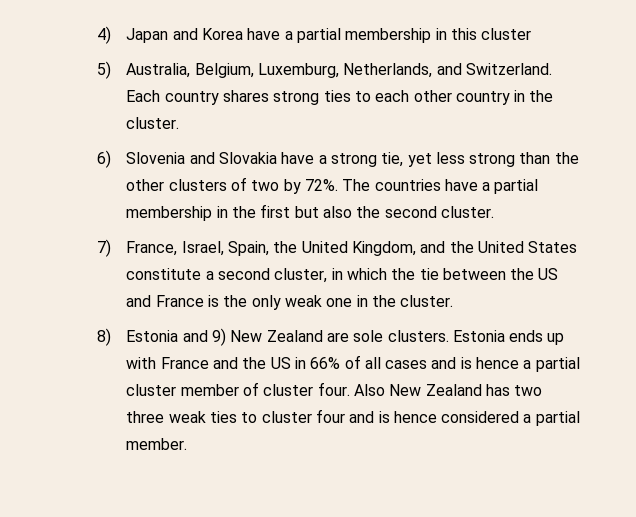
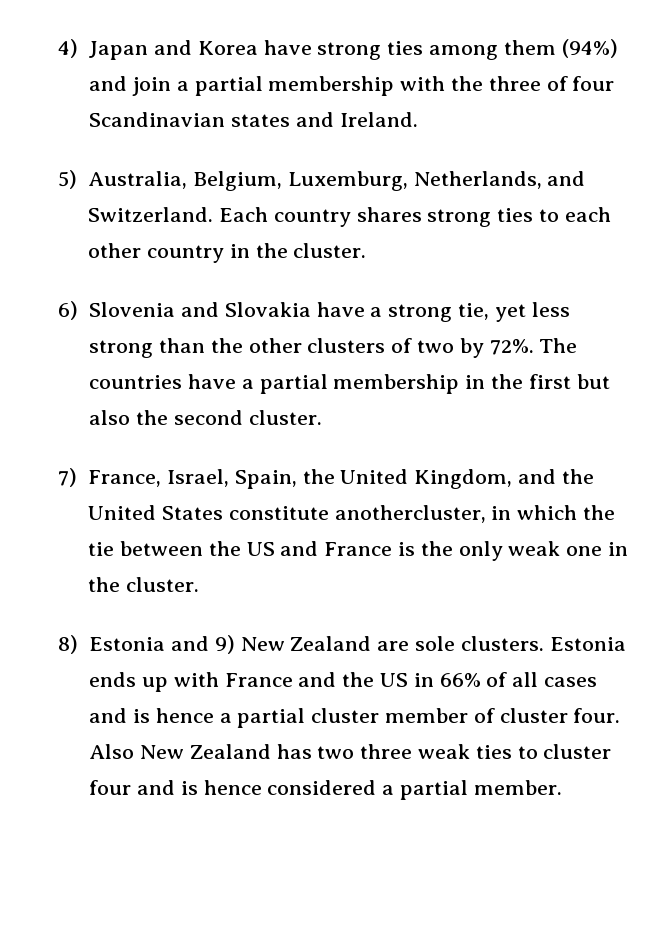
[284,28,532,43] a partial membership in this cluster -> [317,39,618,60] [89,76,615,96] [89,112,418,127] strong ties among them (94%) and join a partial membership with the three of four Scandinavian states and Ireland.
[205,268,328,283] a second cluster, -> [334,505,486,523] anothercluster,

